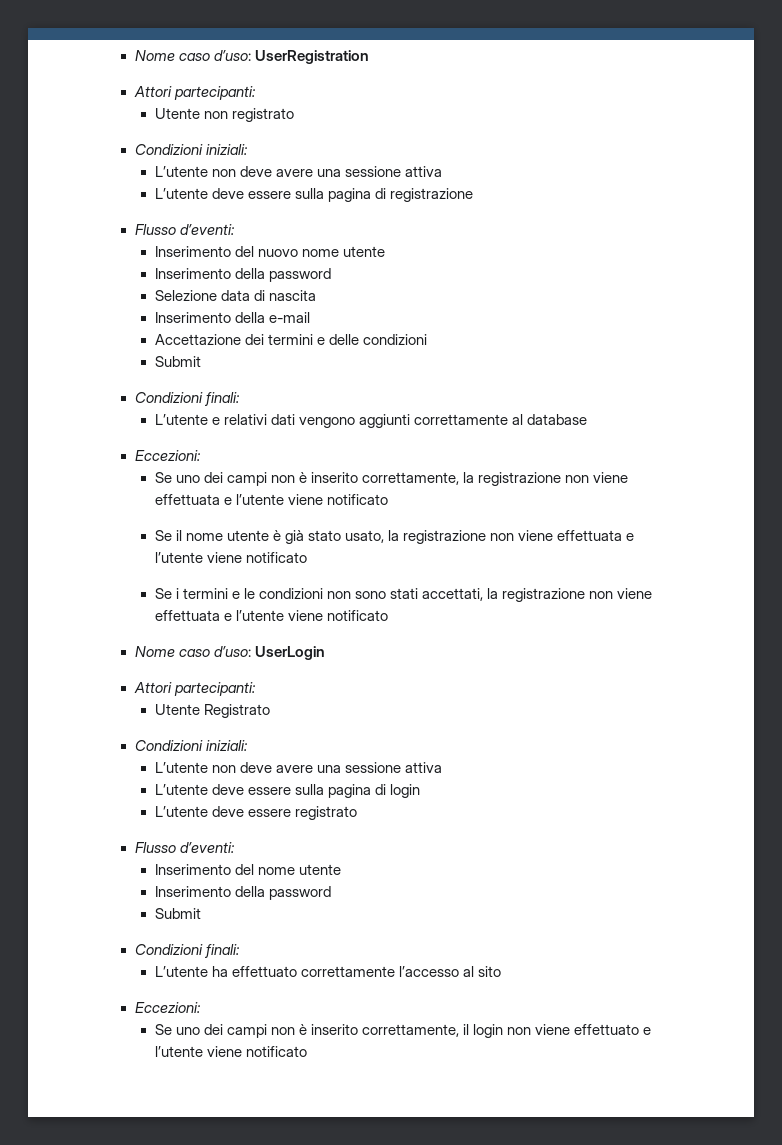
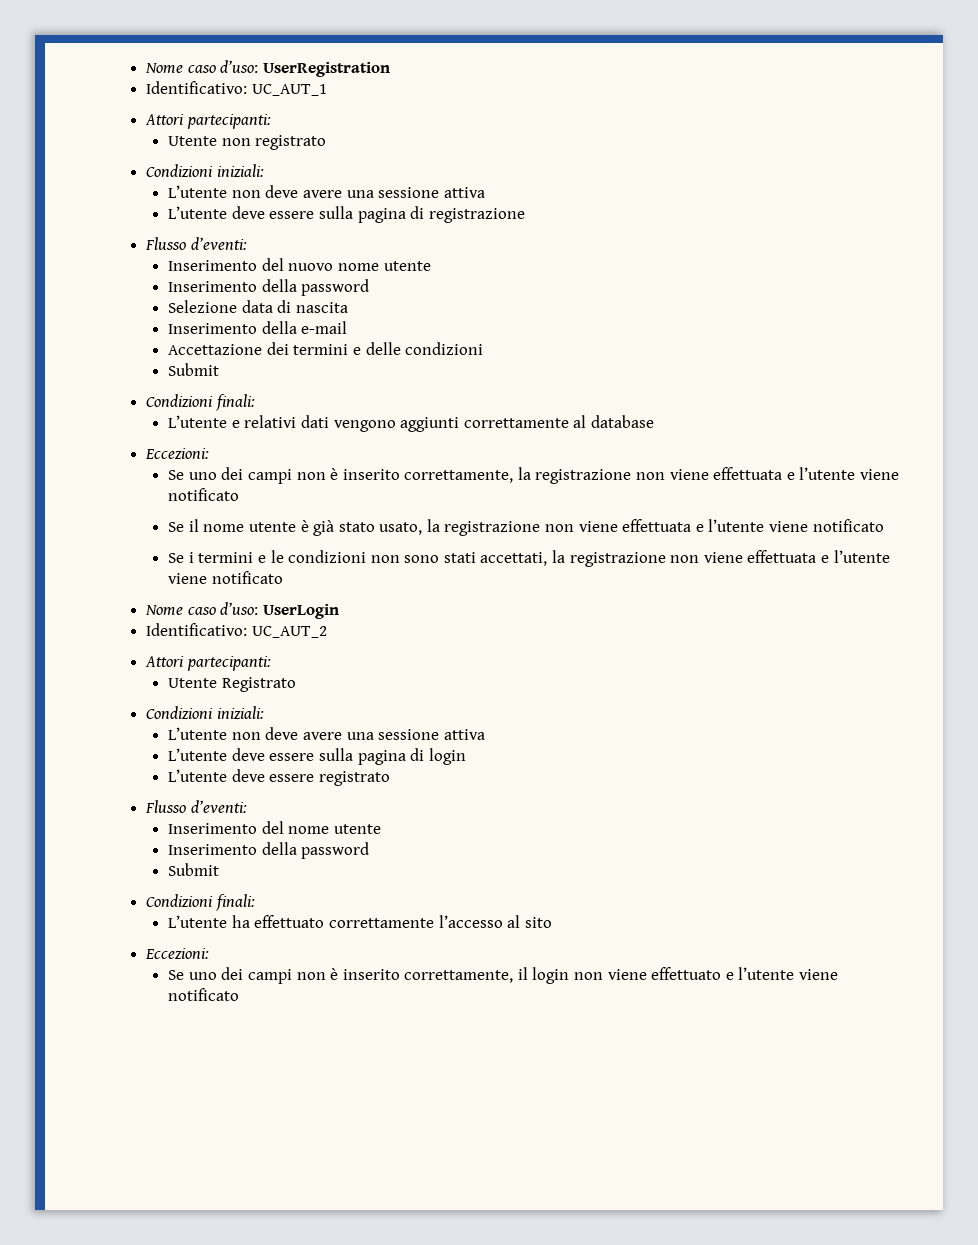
(369, 57) none -> [145,81,327,96] // Identificativo: UC_AUT_1
(325, 653) none -> [145,623,327,638] // Identificativo: UC_AUT_2

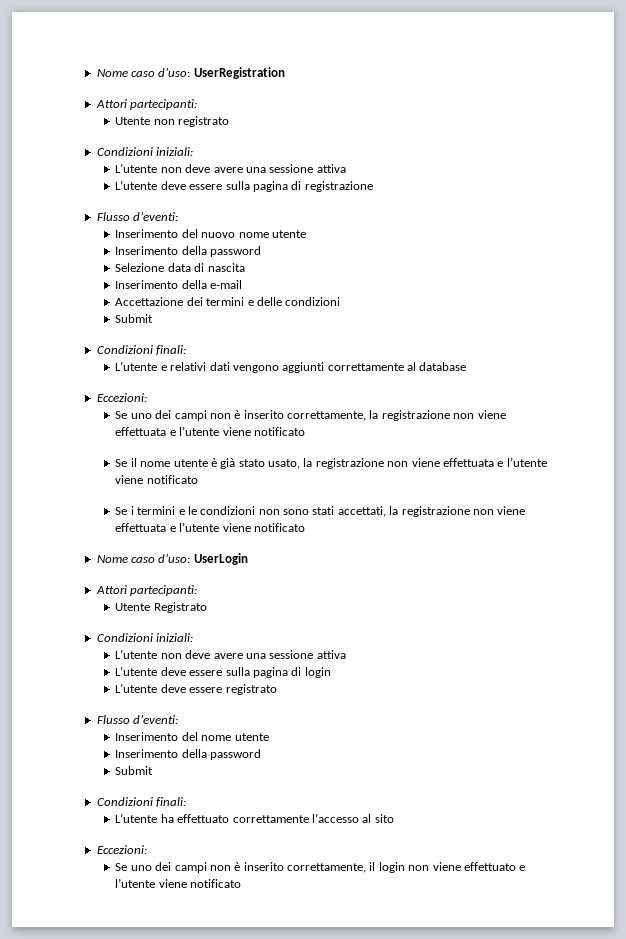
[145,81,327,96] // Identificativo: UC_AUT_1 -> (285, 73) none
[145,623,327,638] // Identificativo: UC_AUT_2 -> (248, 559) none

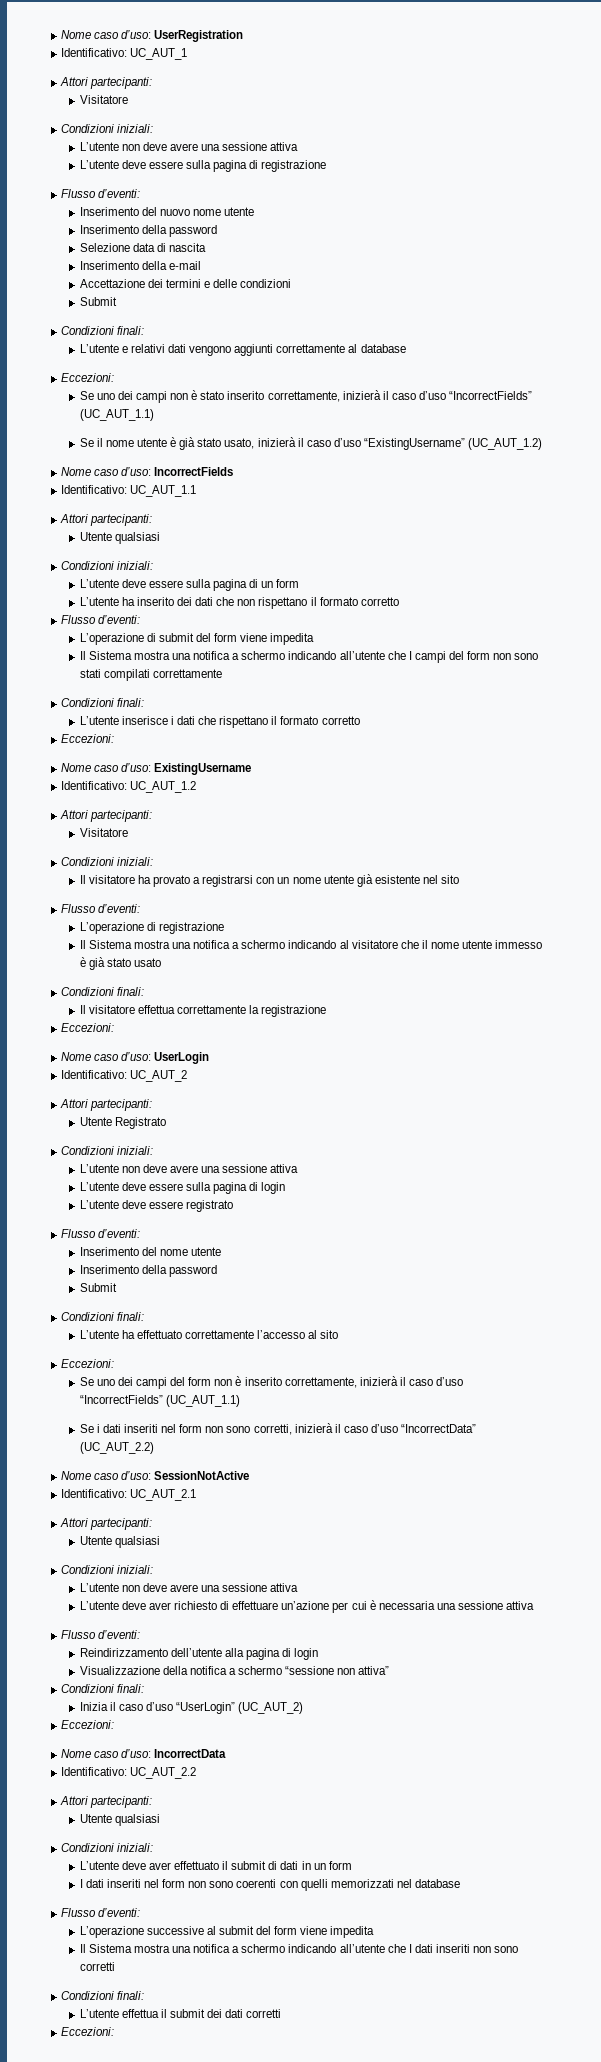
[95,99,197,110] [115,116,230,127] // Attori partecipanti: // Utente non registrato -> [61,48,188,60] [60,77,153,89] [79,95,128,104] // Identificativo: UC_AUT_1 // Attori partecipanti: // Visitatore
[243,410,506,421] [115,426,305,436] inserito correttamente, la registrazione non viene effettuata e l’utente viene notificato -> [200,390,533,402] [79,409,154,421] stato inserito correttamente, inizierà il caso d’uso “IncorrectFields” (UC_AUT_1.1)
[303,457,547,469] [115,475,198,484] [115,506,526,517] [115,522,305,532] la registrazione non viene effettuata e l’utente viene notificato // Se i termini e le condizioni non sono stati accettati, la registrazione non viene effettuata e l’utente viene notificato -> [257,437,543,450] [61,467,234,476] [61,485,197,497] [60,514,153,526] [79,532,160,544] [61,561,154,570] [79,579,300,591] [79,597,399,609] [61,615,141,624] [79,633,315,645] [79,651,539,663] [79,669,222,681] [61,698,145,707] [79,716,360,728] [61,734,115,743] [61,763,252,775] [61,781,197,793] [60,810,153,822] [79,828,128,837] [61,857,154,866] [79,874,460,887] [61,904,141,913] [79,922,224,934] [79,940,543,949] [79,957,161,970] [61,987,145,996] [79,1005,327,1017] [61,1023,115,1032] inizierà il caso d’uso “ExistingUsername” (UC_AUT_1.2) // Nome caso d’uso: IncorrectFields // Identificativo: UC_AUT_1.1 // Attori partecipanti: // Utente qualsiasi // Condizioni iniziali: // L’utente deve essere sulla pagina di un form // L’utente ha inserito dei dati che non rispettano il formato corretto // Flusso d’eventi: // L’operazione di submit del form viene impedita // Il Sistema mostra una notifica a schermo indicando all’utente che I campi del form non sono stati compilati correttamente // Condizioni finali: // L’utente inserisce i dati che rispettano il formato corretto // Eccezioni: // Nome caso d’uso: ExistingUsername // Identificativo: UC_AUT_1.2 // Attori partecipanti: // Visitatore // Condizioni iniziali: // Il visitatore ha provato a registrarsi con un nome utente già esistente nel sito // Flusso d’eventi: // L’operazione di registrazione // Il Sistema mostra una notifica a schermo indicando al visitatore che il nome utente immesso è già stato usato // Condizioni finali: // Il visitatore effettua correttamente la registrazione // Eccezioni:
(248, 559) none -> [61,1070,188,1082] // Identificativo: UC_AUT_2
[209,862,526,873] [115,878,242,888] non è inserito correttamente, il login non viene effettuato e l’utente viene notificato -> [170,1376,464,1388] [79,1395,240,1407] [79,1423,477,1435] [79,1442,154,1454] [61,1471,250,1480] [61,1489,197,1501] [60,1518,153,1530] [79,1536,160,1548] [61,1565,154,1574] [79,1583,299,1592] [79,1600,535,1613] [61,1630,141,1639] [79,1648,319,1660] [79,1666,390,1675] [61,1684,145,1693] [79,1702,304,1714] [61,1720,115,1729] [61,1749,227,1758] [61,1767,197,1779] [60,1796,153,1808] [79,1814,160,1826] [61,1843,154,1852] [79,1861,352,1870] [79,1879,460,1891] [61,1908,141,1917] [79,1926,375,1938] [79,1944,519,1953] [79,1962,115,1971] [61,1991,145,2000] [79,2009,282,2018] [61,2027,115,2036] del form non è inserito correttamente, inizierà il caso d’uso “IncorrectFields” (UC_AUT_1.1) // Se i dati inseriti nel form non sono corretti, inizierà il caso d’uso “IncorrectData” (UC_AUT_2.2) // Nome caso d’uso: SessionNotActive // Identificativo: UC_AUT_2.1 // Attori partecipanti: // Utente qualsiasi // Condizioni iniziali: // L’utente non deve avere una sessione attiva // L’utente deve aver richiesto di effettuare un’azione per cui è necessaria una sessione attiva // Flusso d’eventi: // Reindirizzamento dell’utente alla pagina di login // Visualizzazione della notifica a schermo “sessione non attiva” // Condizioni finali: // Inizia il caso d’uso “UserLogin” (UC_AUT_2) // Eccezioni: // Nome caso d’uso: IncorrectData // Identificativo: UC_AUT_2.2 // Attori partecipanti: // Utente qualsiasi // Condizioni iniziali: // L’utente deve aver effettuato il submit di dati in un form // I dati inseriti nel form non sono coerenti con quelli memorizzati nel database // Flusso d’eventi: // L’operazione successive al submit del form viene impedita // Il Sistema mostra una notifica a schermo indicando all’utente che I dati inseriti non sono corretti // Condizioni finali: // L’utente effettua il submit dei dati corretti // Eccezioni:

